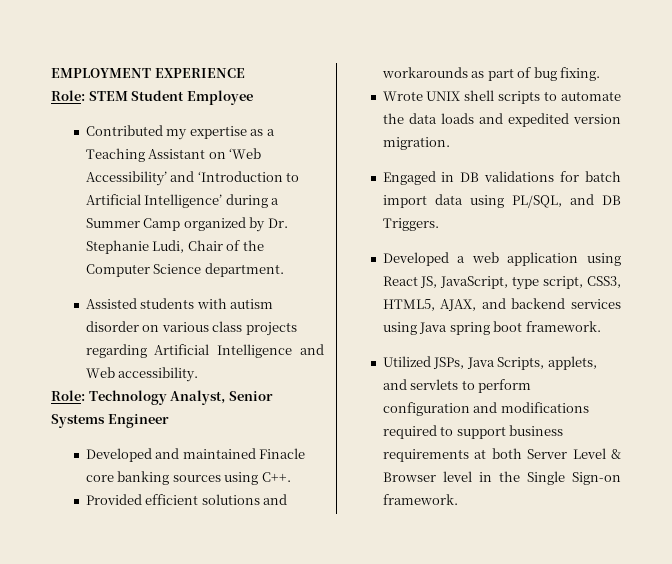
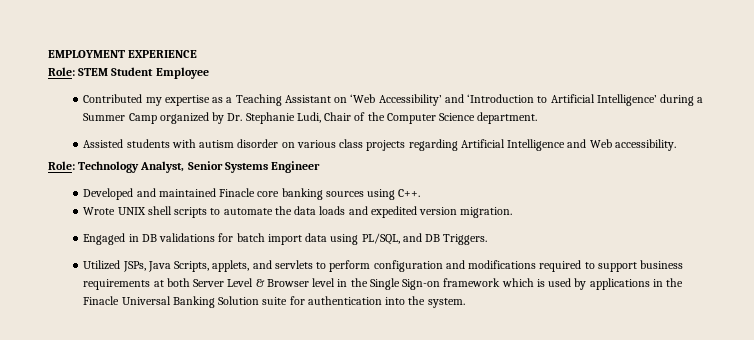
[85,494,288,505] [381,67,601,81] // Provided efficient solutions and workarounds as part of bug fixing. -> (421, 193) none
[382,252,621,266] [382,276,621,290] [382,298,621,311] [382,321,601,335] // Developed a web application using React JS, JavaScript, type script, CSS3, HTML5, AJAX, and backend services using Java spring boot framework. -> (488, 239) none
[382,494,458,505] framework. -> [443,278,684,290] [83,296,465,308] framework which is used by applications in the Finacle Universal Banking Solution suite for authentication into the system.

